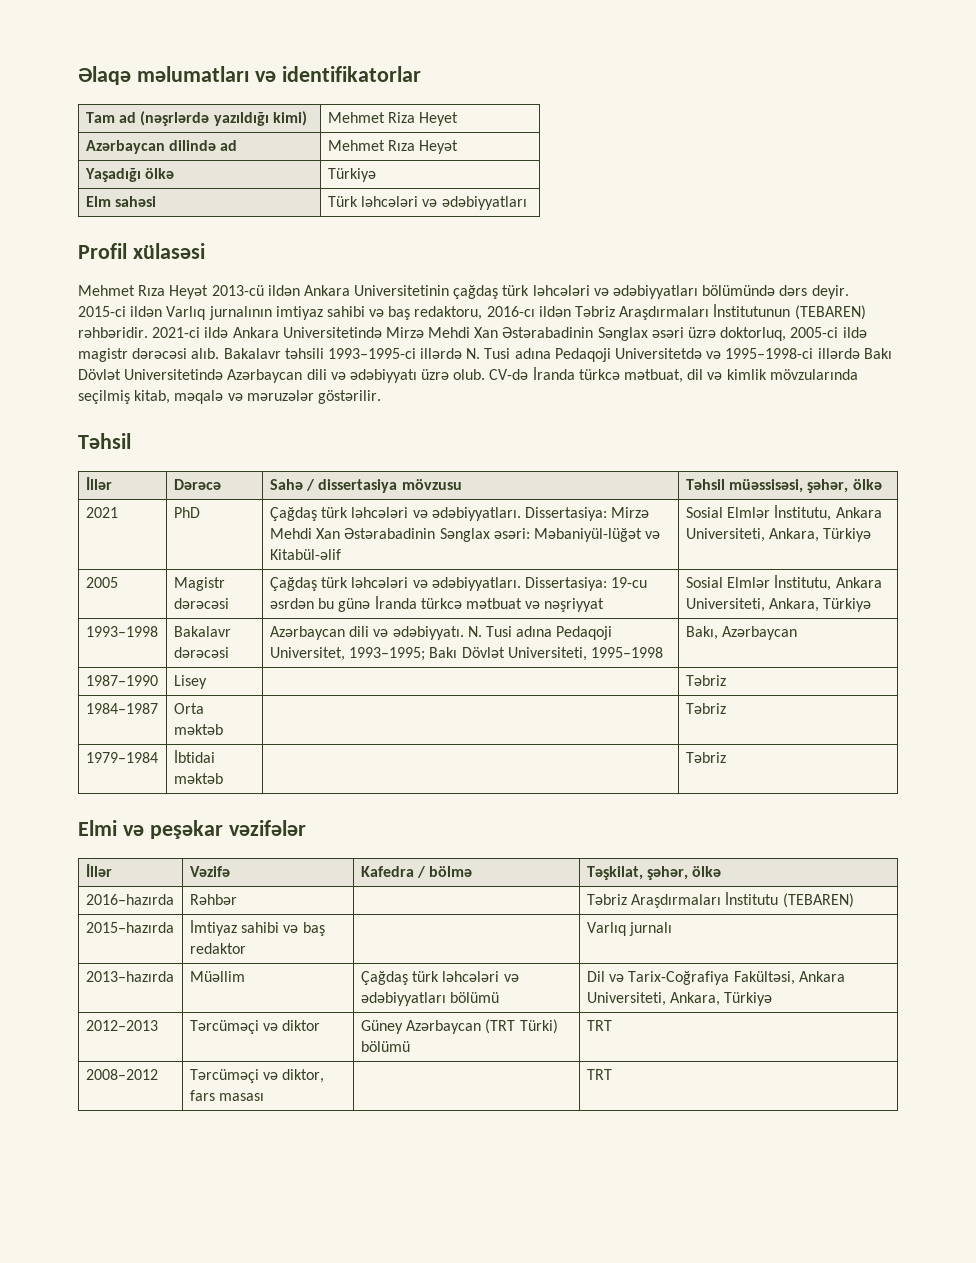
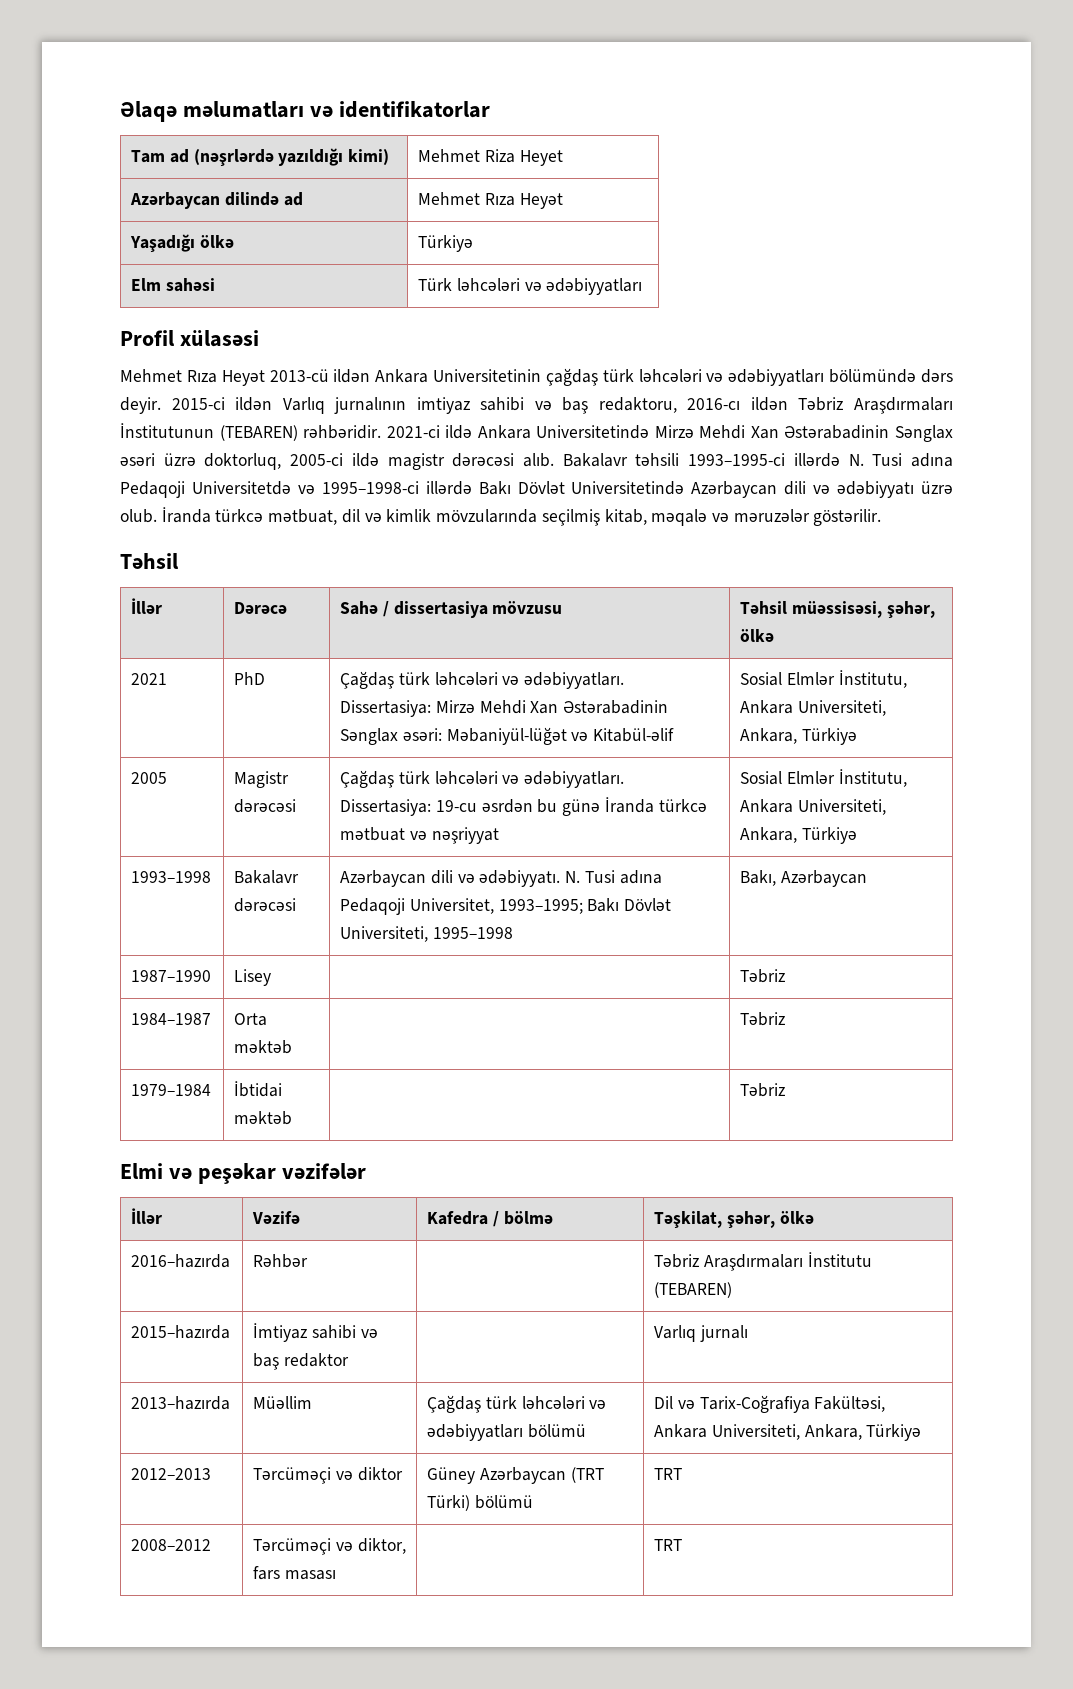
[489,369,529,380] CV-də -> (157, 516) none

